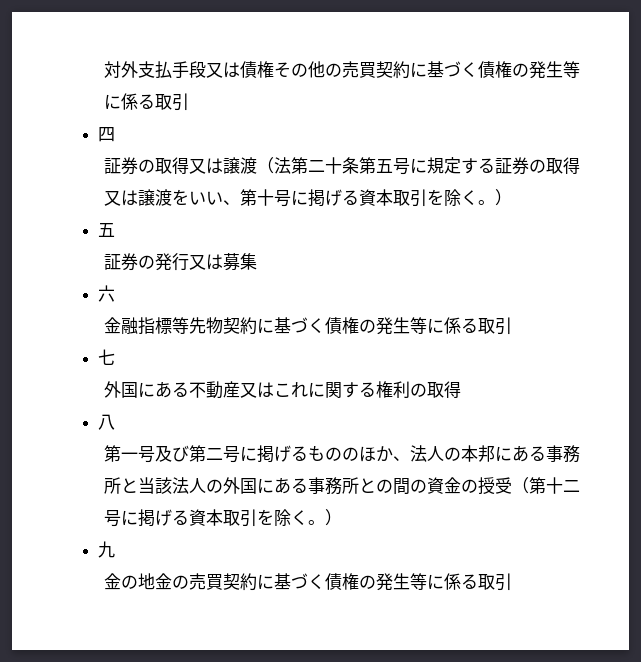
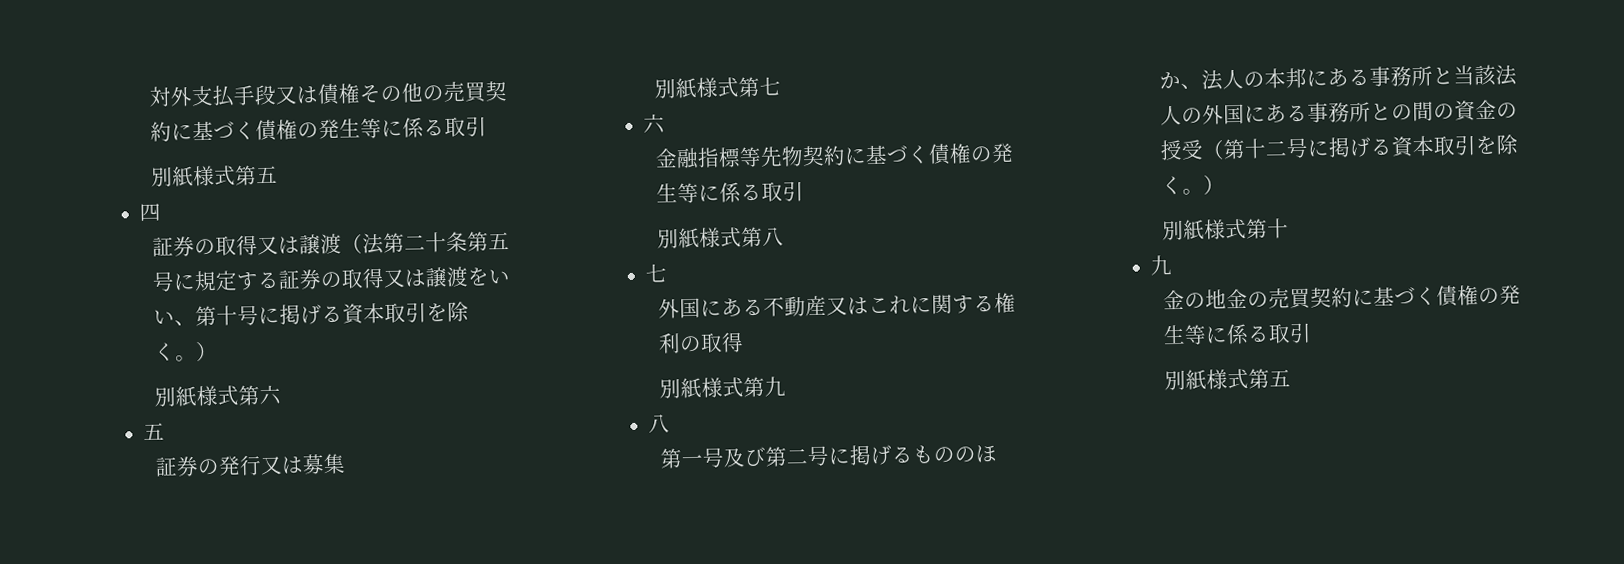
(190, 102) none -> [150,165,278,187] // 別紙様式第五
(513, 197) none -> [153,384,281,407] // 別紙様式第六
(258, 261) none -> [653,76,781,99] // 別紙様式第七
(513, 326) none -> [656,226,784,249] // 別紙様式第八
(462, 389) none -> [658,376,786,399] // 別紙様式第九
(343, 517) none -> [1161,218,1289,241] // 別紙様式第十
(513, 582) none -> [1163,368,1291,391] // 別紙様式第五

